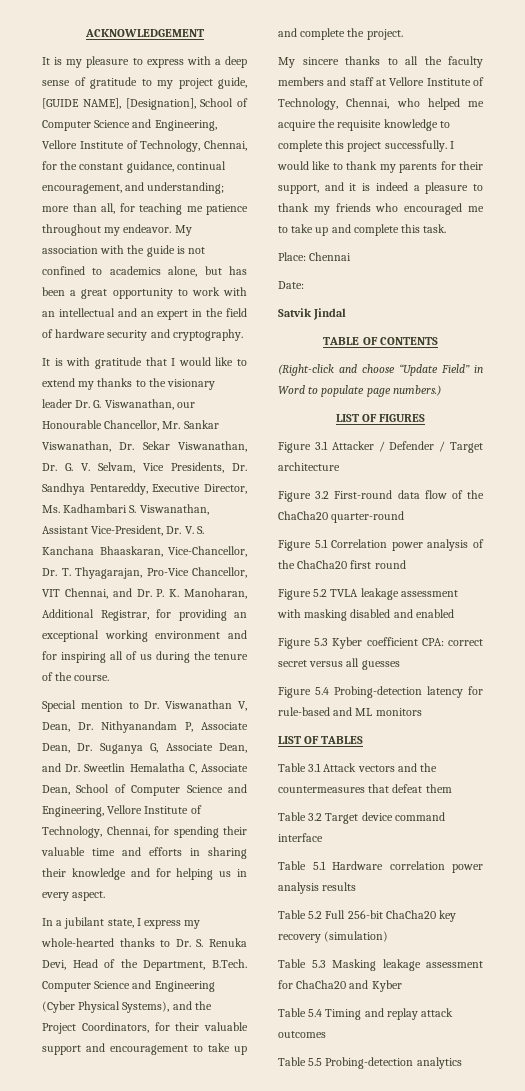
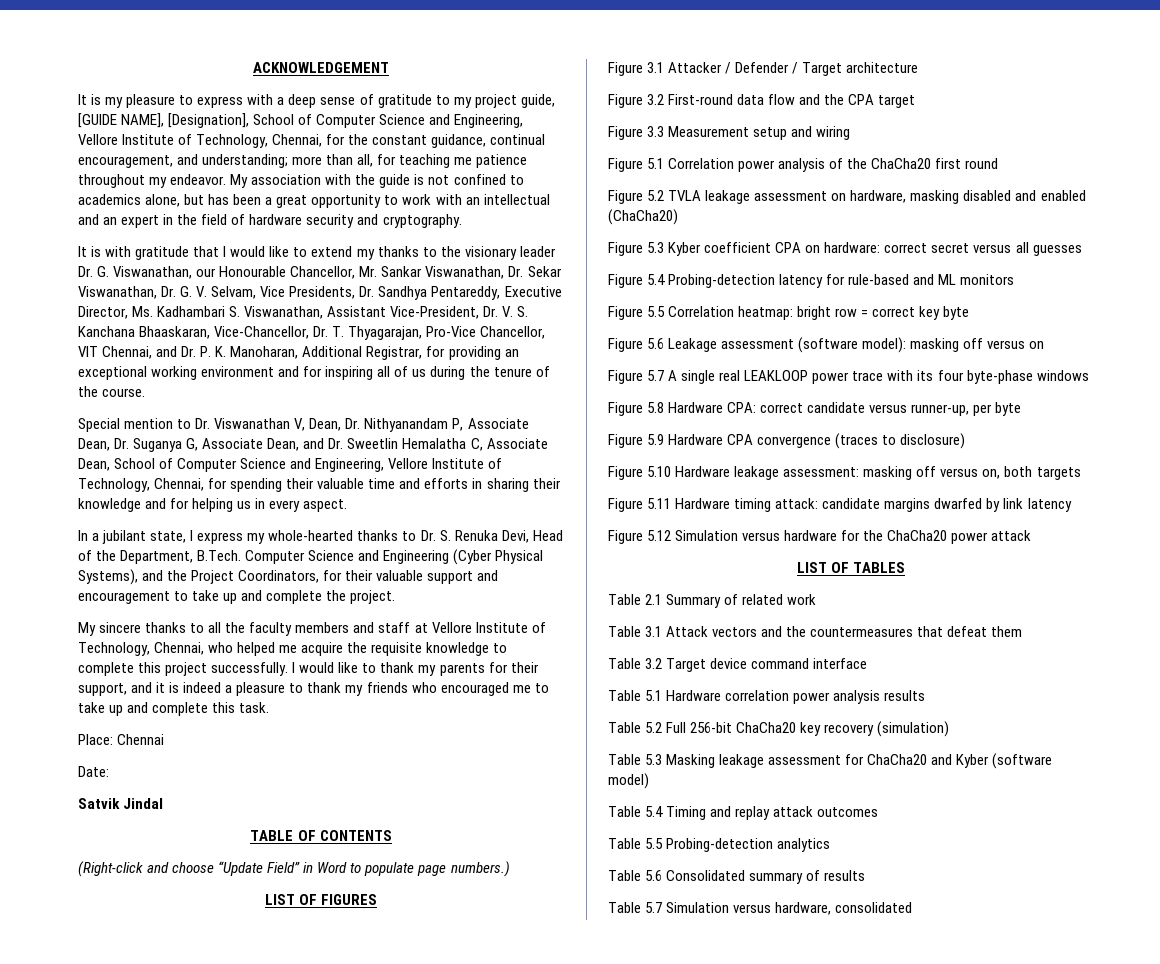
[451,490,484,499] [278,511,405,523] of the ChaCha20 quarter-round -> [799,94,916,108] [608,126,851,140] and the CPA target // Figure 3.3 Measurement setup and wiring
[277,609,301,618] with -> [831,190,907,203] on hardware,
(454, 613) none -> [608,209,678,225] (ChaCha20)
[421,638,444,646] CPA: -> [775,242,881,253] CPA on hardware:
[278,736,364,744] LIST OF TABLES -> [608,306,970,320] [608,337,1045,353] [608,370,1089,384] [608,402,1022,416] [608,433,966,449] [608,466,1081,480] [608,498,1072,512] [608,530,1032,544] [796,562,906,573] [608,594,817,608] Figure 5.5 Correlation heatmap: bright row = correct key byte // Figure 5.6 Leakage assessment (software model): masking off versus on // Figure 5.7 A single real LEAKLOOP power trace with its four byte-phase windows // Figure 5.8 Hardware CPA: correct candidate versus runner-up, per byte // Figure 5.9 Hardware CPA convergence (traces to disclosure) // Figure 5.10 Hardware leakage assessment: masking off versus on, both targets // Figure 5.11 Hardware timing attack: candidate margins dwarfed by link latency // Figure 5.12 Simulation versus hardware for the ChaCha20 power attack // LIST OF TABLES // Table 2.1 Summary of related work
(402, 986) none -> [992,753,1053,769] [608,773,649,789] (software model)
(462, 1063) none -> [608,870,866,884] [608,902,913,915] // Table 5.6 Consolidated summary of results // Table 5.7 Simulation versus hardware, consolidated

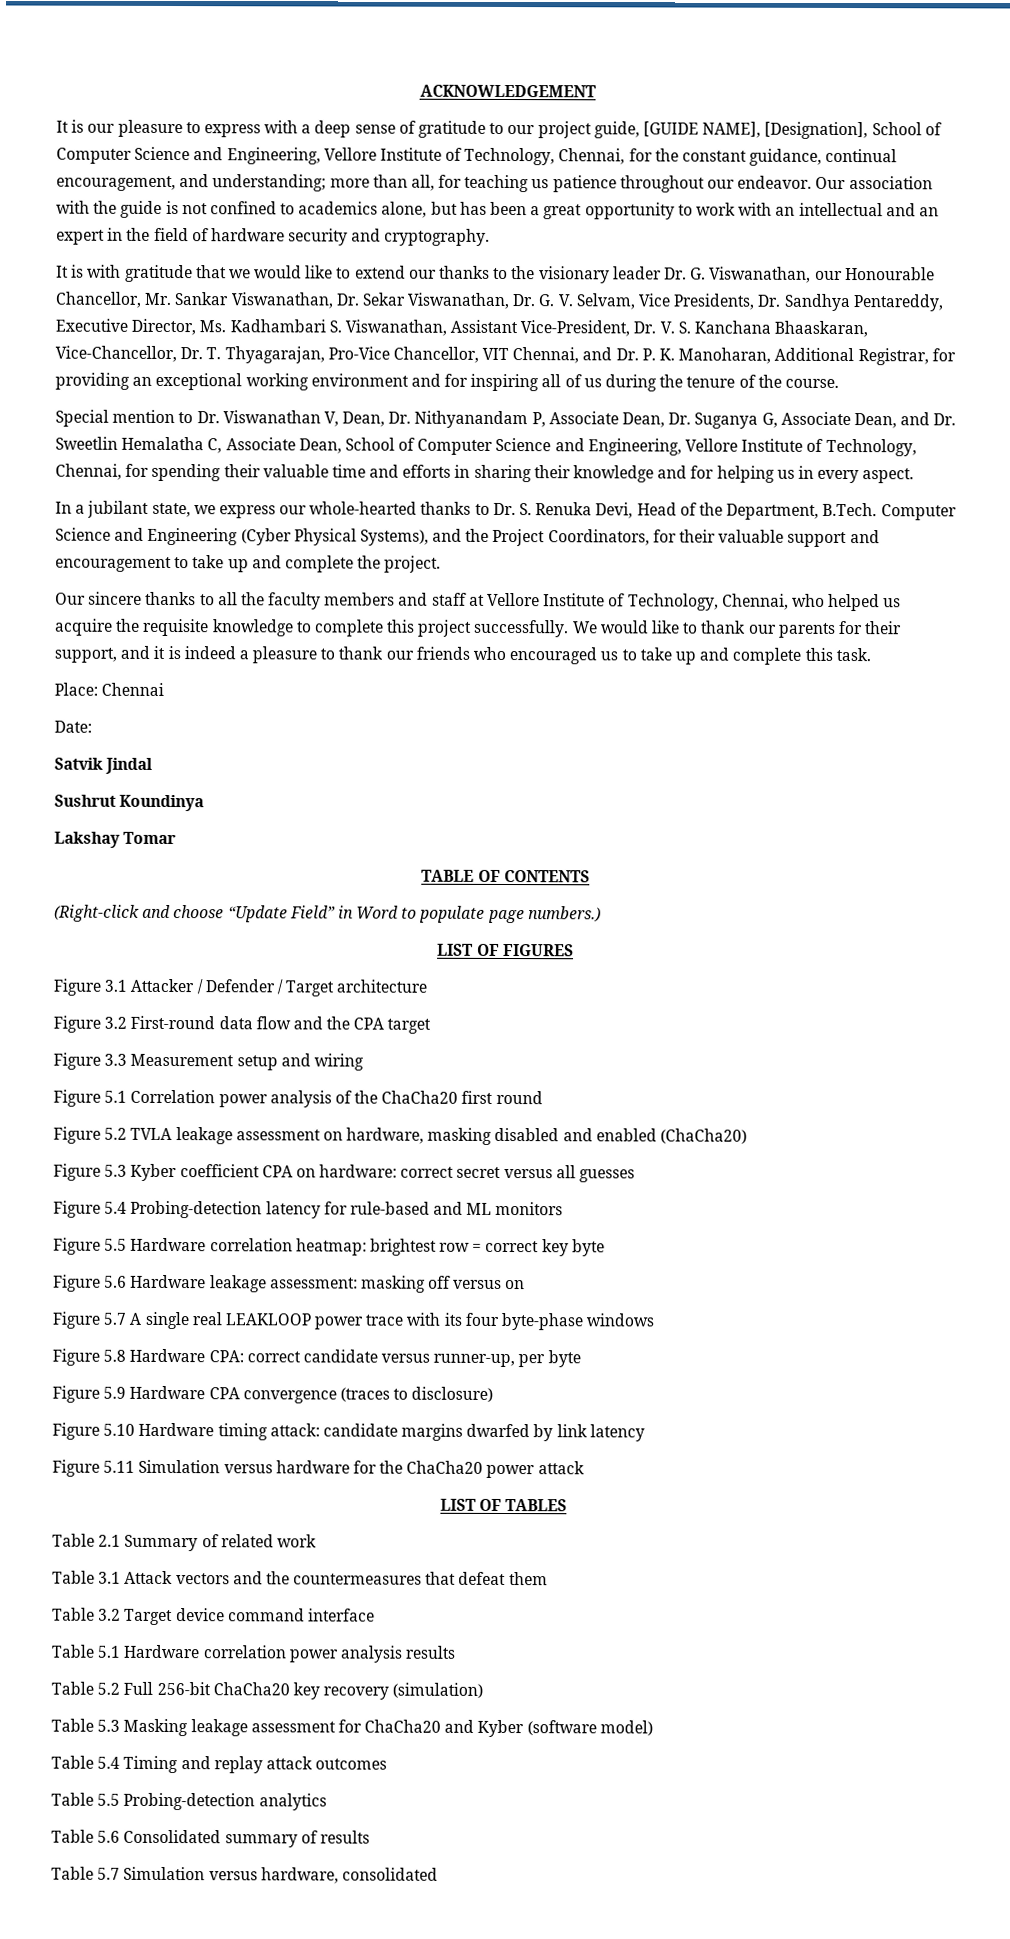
[105,97,124,108] my -> [87,123,116,133] our
[453,97,472,108] my -> [507,125,536,135] our
[454,157,473,165] me -> [531,179,550,189] us
[149,174,249,188] my endeavor. My -> [707,175,847,190] our endeavor. Our
[223,246,227,257] I -> [228,269,251,279] we
[356,249,375,260] my -> [408,269,437,279] our
[190,530,266,544] I express my -> [193,505,308,519] we express our
[78,622,96,636] My -> [55,592,86,605] Our
[279,645,298,653] me -> [883,598,902,608] us
[292,662,296,673] I -> [571,621,598,634] We
[418,665,437,676] my -> [747,624,777,634] our
[345,685,364,696] my -> [385,650,414,660] our
[512,685,531,693] me -> [600,651,619,661] us
(164, 803) none -> [54,794,205,812] [54,831,177,848] // Sushrut Koundinya // Lakshay Tomar
[668,306,832,320] Correlation heatmap: bright -> [130,1237,437,1256] Hardware correlation heatmap: brightest
[668,337,907,353] Leakage assessment (software model): -> [130,1274,358,1293] Hardware leakage assessment:
[734,466,1081,480] [608,498,731,512] leakage assessment: masking off versus on, both targets // Figure 5.11 Hardware -> (215, 1429) none
[647,530,672,541] 5.12 -> [103,1460,136,1473] 5.11

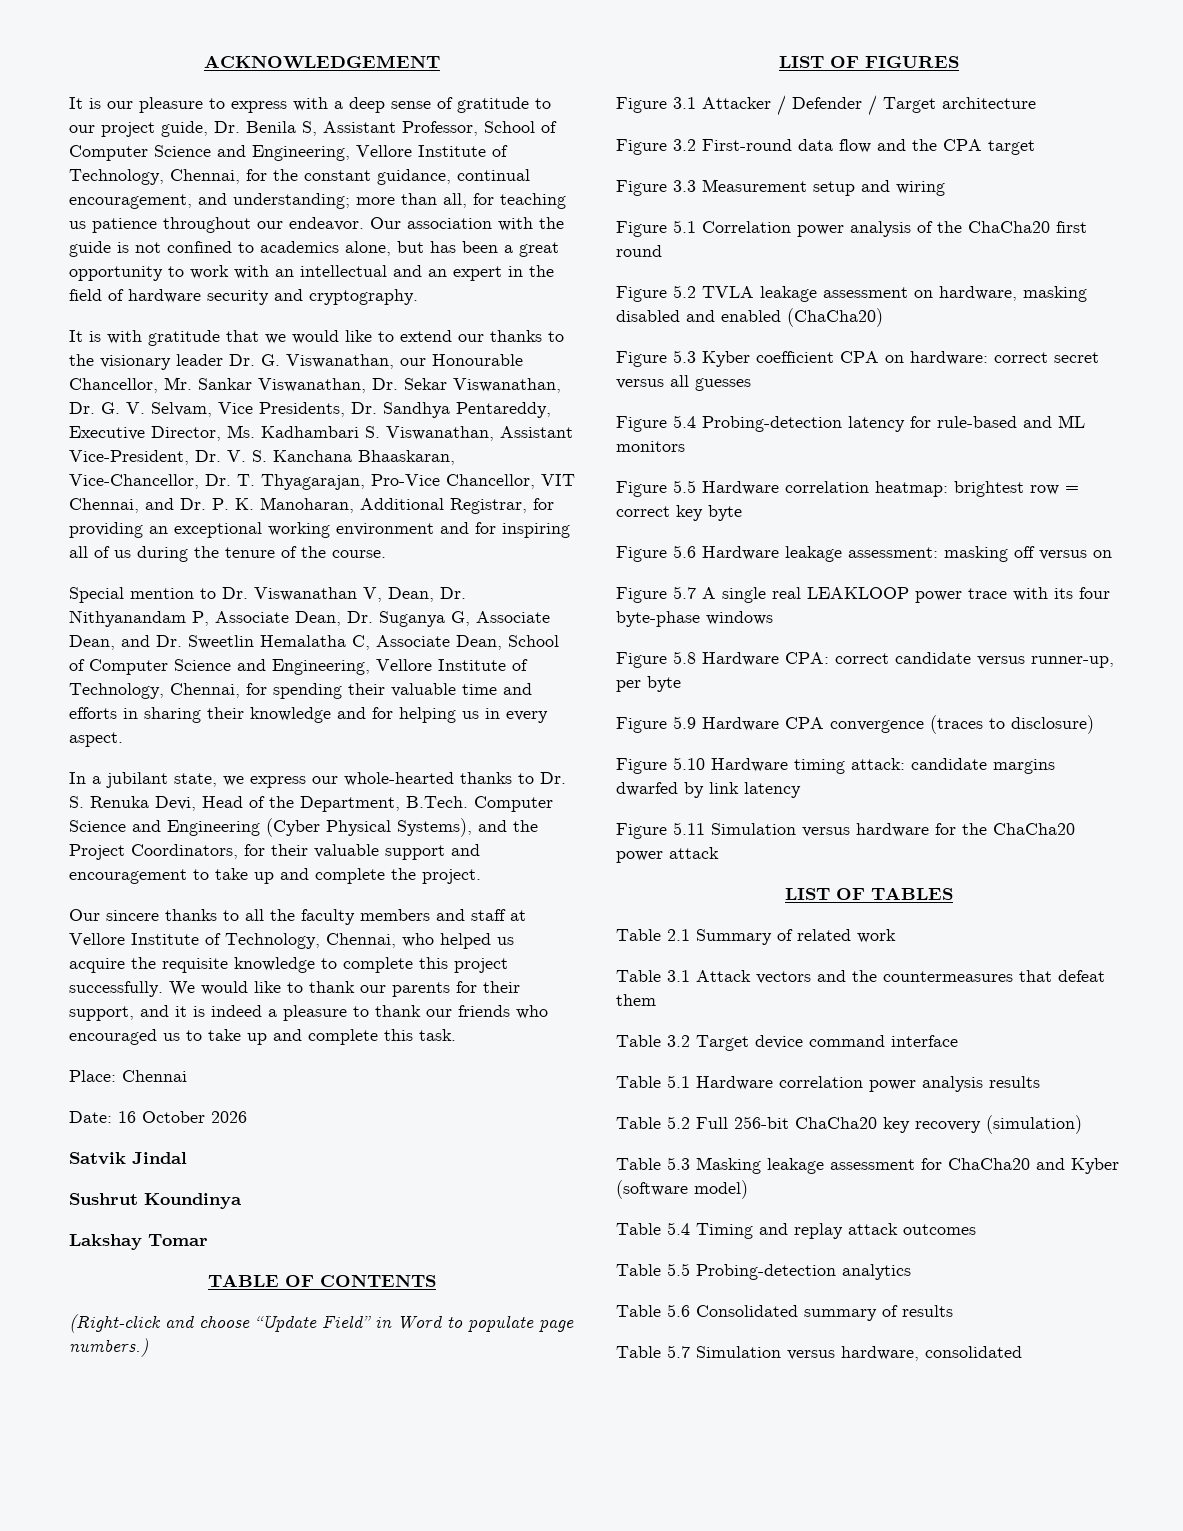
[642,121,869,140] [GUIDE NAME], [Designation], -> [214,121,478,136] Dr. Benila S, Assistant Professor,
(92, 726) none -> [118,1111,247,1123] 16 October 2026

